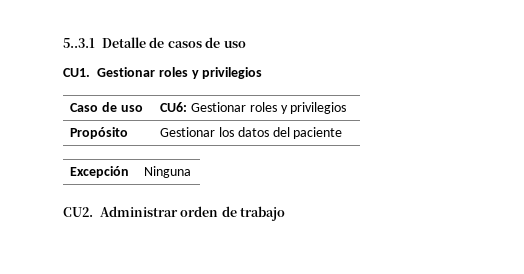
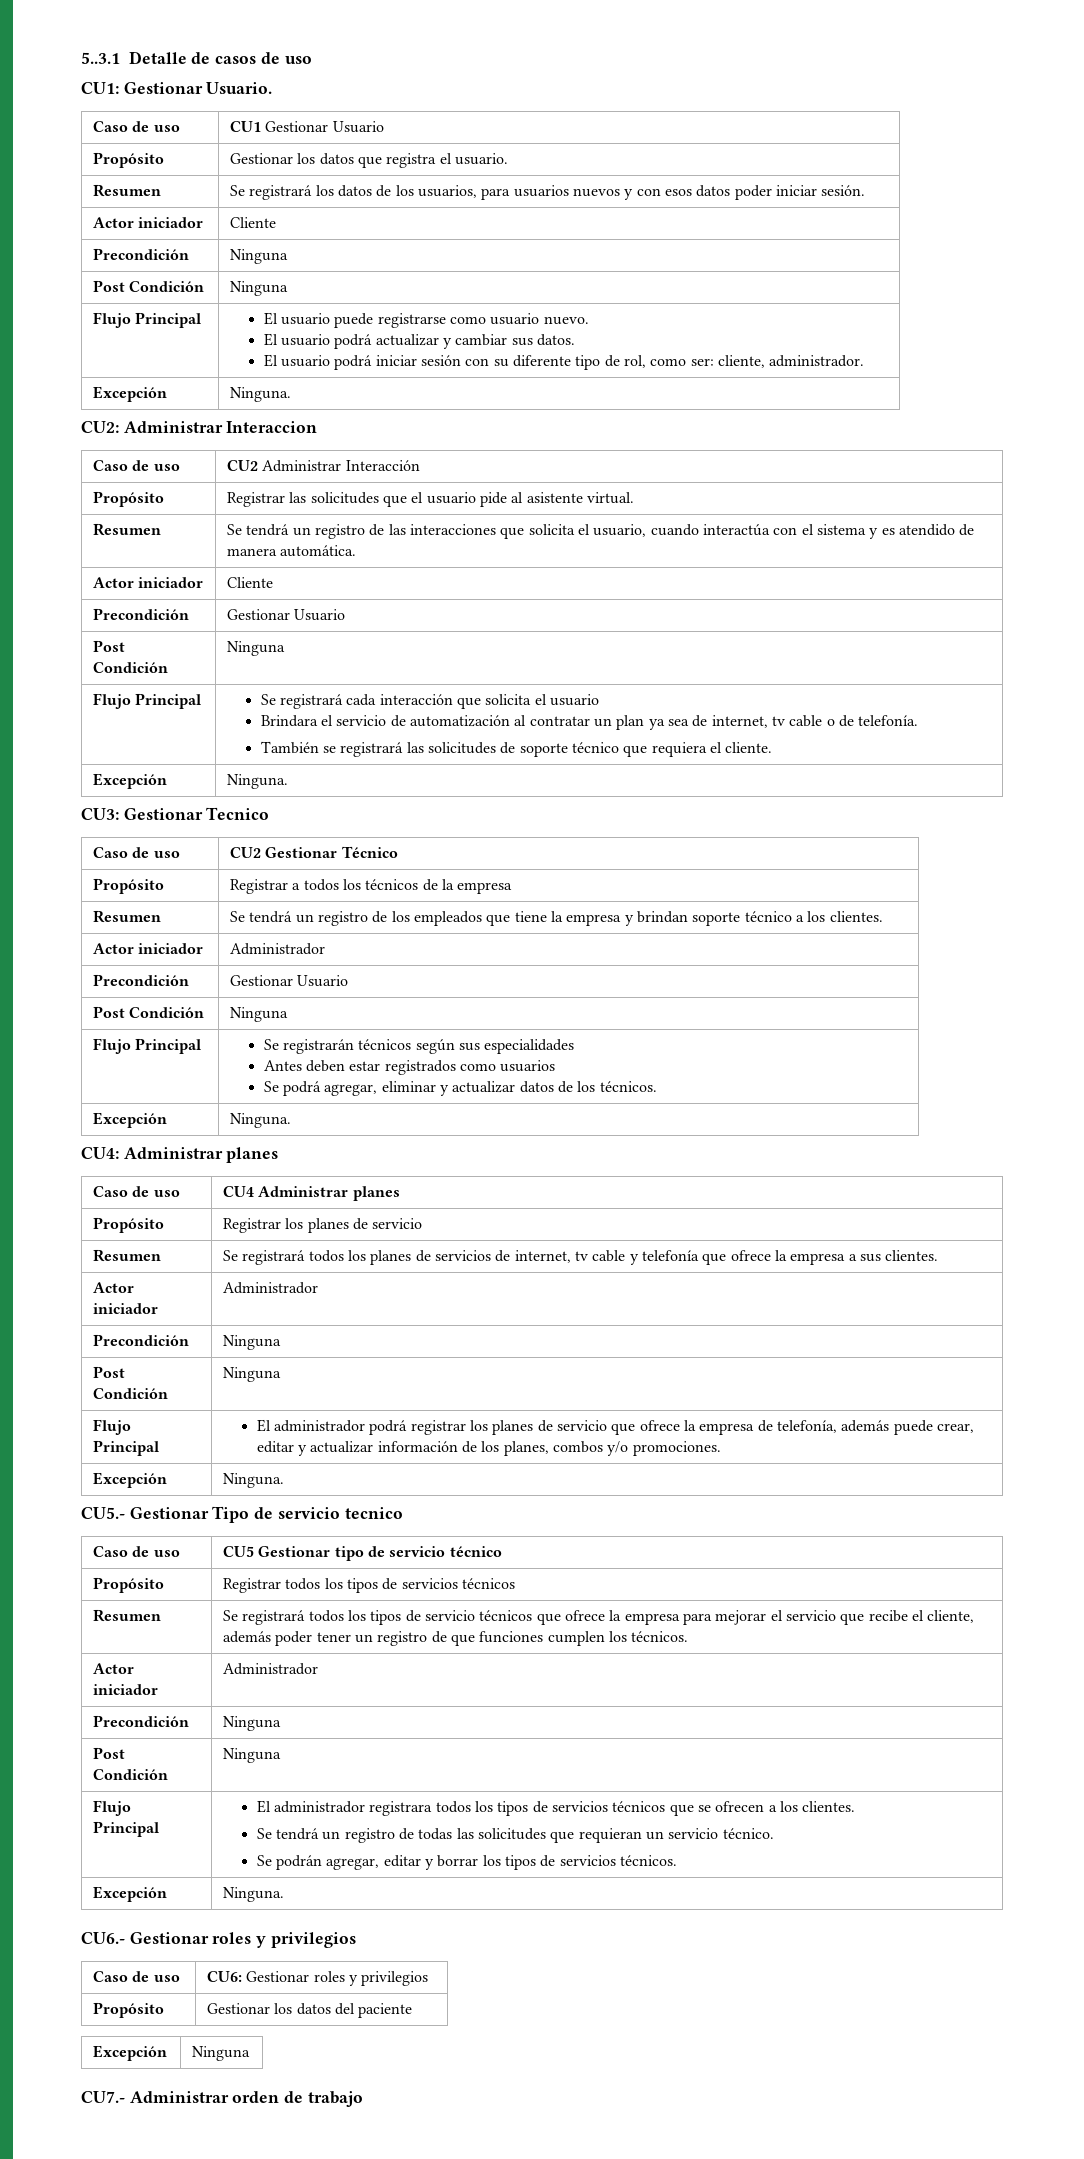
[63,68,90,77] CU1. -> [81,82,273,94] [93,121,180,132] [230,121,384,133] [93,152,165,168] [230,153,509,168] [93,184,162,197] [230,185,866,200] [93,217,204,228] [230,217,277,228] [93,248,190,260] [230,249,289,264] [93,280,205,292] [230,281,289,296] [93,312,202,328] [263,312,589,328] [263,333,576,349] [263,354,865,370] [93,386,168,402] [230,387,292,402] [81,421,318,433] [93,460,180,471] [227,460,420,472] [93,491,165,507] [227,492,635,507] [93,523,162,536] [227,524,975,539] [227,545,357,557] [93,577,204,588] [227,577,274,588] [93,608,190,620] [227,609,346,621] [93,640,126,652] [93,662,169,673] [227,641,286,656] [93,693,202,709] [260,694,600,709] [260,715,919,730] [260,741,773,757] [93,773,168,789] [227,774,289,789] [81,807,270,820] [93,847,180,858] [230,846,398,858] [93,878,165,894] [230,879,513,894] [93,910,162,923] [230,911,883,926] [93,943,204,954] [230,943,326,955] [93,974,190,986] [230,975,349,987] [93,1006,205,1018] [230,1007,289,1022] [93,1038,202,1054] [263,1039,575,1054] [263,1060,556,1075] [263,1081,657,1096] [93,1112,168,1128] [230,1113,292,1128] [81,1147,279,1163] [93,1186,180,1197] [223,1186,400,1201] [93,1217,165,1233] [223,1218,423,1233] [93,1249,162,1262] [223,1250,939,1265] [93,1282,135,1293] [93,1303,159,1314] [223,1282,319,1294] [93,1334,190,1346] [223,1335,282,1350] [93,1366,126,1378] [93,1388,169,1399] [223,1367,282,1382] [93,1419,132,1435] [93,1440,160,1456] [256,1419,974,1435] [256,1441,721,1456] [93,1472,168,1488] [223,1473,285,1488] [81,1506,403,1523] [93,1546,180,1557] [223,1546,502,1561] [93,1577,165,1593] [223,1578,516,1593] [93,1609,162,1622] [223,1610,975,1625] [223,1631,689,1646] [93,1663,135,1674] [93,1684,159,1695] [223,1663,319,1675] [93,1715,190,1727] [223,1716,282,1731] [93,1747,126,1759] [93,1769,169,1780] [223,1748,282,1763] [93,1800,132,1816] [93,1821,160,1837] [256,1800,856,1816] [256,1828,774,1843] [256,1855,678,1870] [93,1886,168,1902] [223,1887,285,1902] [81,1932,125,1944] CU1: Gestionar Usuario. // Caso de uso | CU1 Gestionar Usuario // Propósito | Gestionar los datos que registra el usuario. // Resumen | Se registrará los datos de los usuarios, para usuarios nuevos y con esos datos poder iniciar sesión. // Actor iniciador | Cliente // Precondición | Ninguna // Post Condición | Ninguna // Flujo Principal | El usuario puede registrarse como usuario nuevo. // El usuario podrá actualizar y cambiar sus datos. // El usuario podrá iniciar sesión con su diferente tipo de rol, como ser: cliente, administrador. // Excepción | Ninguna. // CU2: Administrar Interaccion // Caso de uso | CU2 Administrar Interacción // Propósito | Registrar las solicitudes que el usuario pide al asistente virtual. // Resumen | Se tendrá un registro de las interacciones que solicita el usuario, cuando interactúa con el sistema y es atendido de manera automática. // Actor iniciador | Cliente // Precondición | Gestionar Usuario // Post Condición | Ninguna // Flujo Principal | Se registrará cada interacción que solicita el usuario // Brindara el servicio de automatización al contratar un plan ya sea de internet, tv cable o de telefonía. // También se registrará las solicitudes de soporte técnico que requiera el cliente. // Excepción | Ninguna. // CU3: Gestionar Tecnico // Caso de uso | CU2 Gestionar Técnico // Propósito | Registrar a todos los técnicos de la empresa // Resumen | Se tendrá un registro de los empleados que tiene la empresa y brindan soporte técnico a los clientes. // Actor iniciador | Administrador // Precondición | Gestionar Usuario // Post Condición | Ninguna // Flujo Principal | Se registrarán técnicos según sus especialidades // Antes deben estar registrados como usuarios // Se podrá agregar, eliminar y actualizar datos de los técnicos. // Excepción | Ninguna. // CU4: Administrar planes // Caso de uso | CU4 Administrar planes // Propósito | Registrar los planes de servicio // Resumen | Se registrará todos los planes de servicios de internet, tv cable y telefonía que ofrece la empresa a sus clientes. // Actor iniciador | Administrador // Precondición | Ninguna // Post Condición | Ninguna // Flujo Principal | El administrador podrá registrar los planes de servicio que ofrece la empresa de telefonía, además puede crear, editar y actualizar información de los planes, combos y/o promociones. // Excepción | Ninguna. // CU5.- Gestionar Tipo de servicio tecnico // Caso de uso | CU5 Gestionar tipo de servicio técnico // Propósito | Registrar todos los tipos de servicios técnicos // Resumen | Se registrará todos los tipos de servicio técnicos que ofrece la empresa para mejorar el servicio que recibe el cliente, además poder tener un registro de que funciones cumplen los técnicos. // Actor iniciador | Administrador // Precondición | Ninguna // Post Condición | Ninguna // Flujo Principal | El administrador registrara todos los tipos de servicios técnicos que se ofrecen a los clientes. // Se tendrá un registro de todas las solicitudes que requieran un servicio técnico. // Se podrán agregar, editar y borrar los tipos de servicios técnicos. // Excepción | Ninguna. // CU6.-
[63,207,93,217] CU2. -> [81,2091,125,2103] CU7.-

